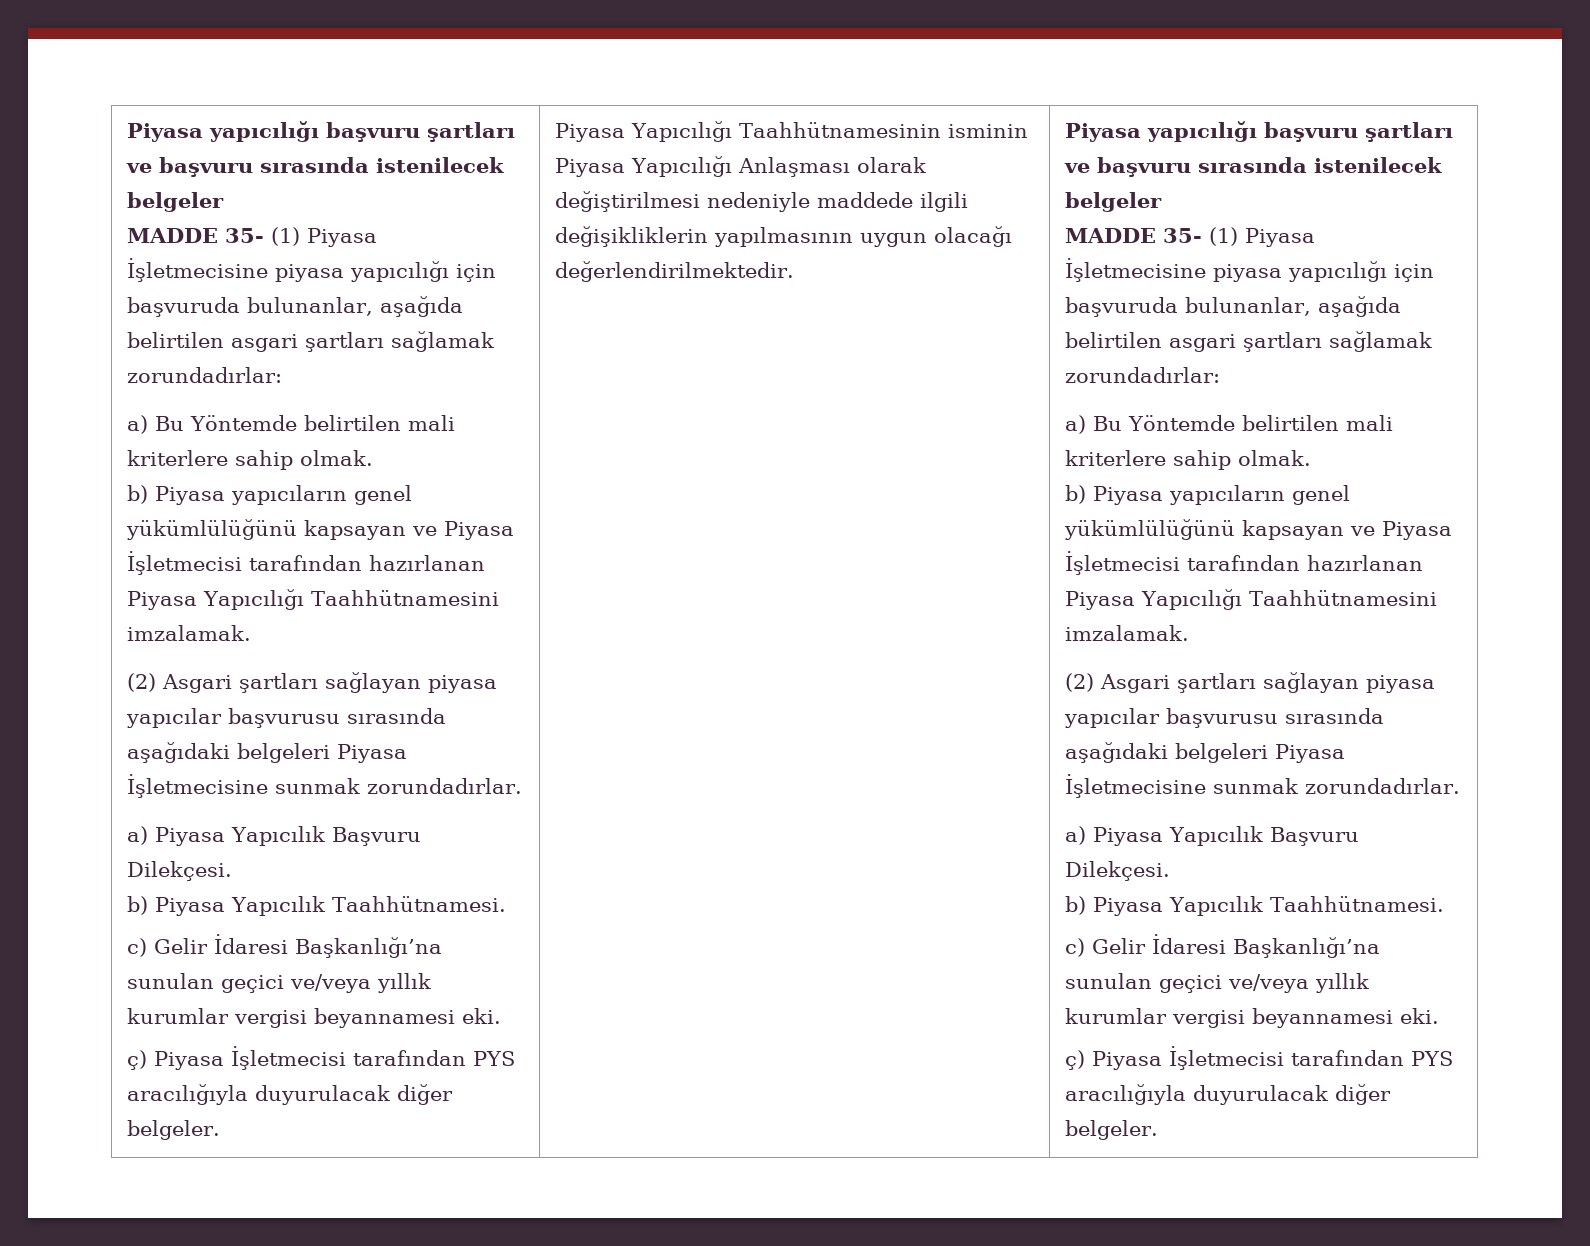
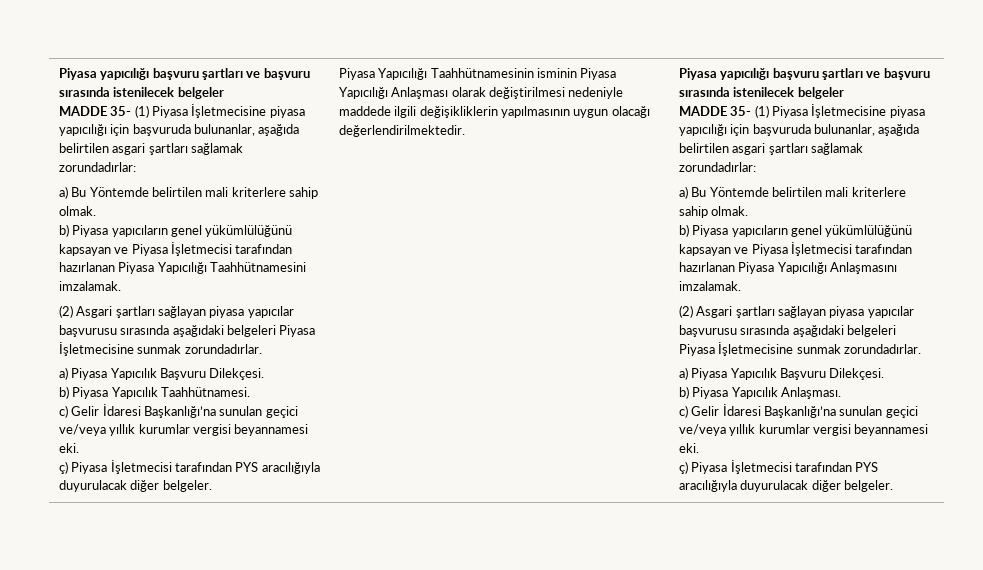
[1248,590,1437,606] Taahhütnamesini -> [830,262,898,274] Anlaşmasını
[1269,896,1444,912] Taahhütnamesi. -> [781,387,842,399] Anlaşması.

